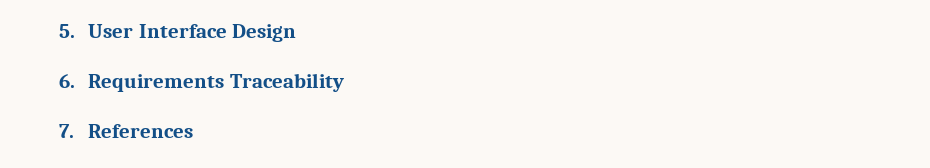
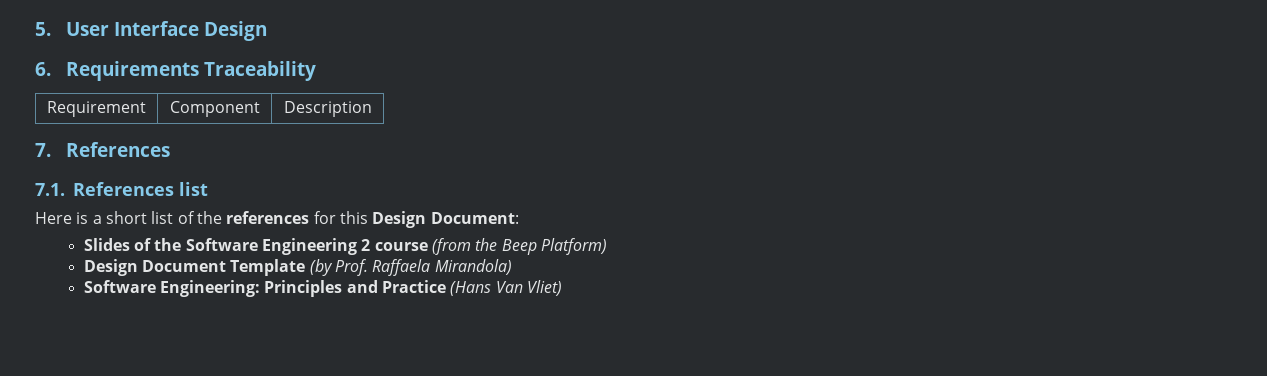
(344, 82) none -> [47,101,146,117] [169,101,260,117] [283,101,372,117] // Requirement | Component | Description
(194, 131) none -> [35,182,208,196] [35,211,519,228] [83,238,607,255] [83,259,512,276] [83,280,563,297] // 7.1. References list // Here is a short list of the references for this Design Document: // Slides of the Software Engineering 2 course (from the Beep Platform) // Design Document Template (by Prof. Raffaela Mirandola) // Software Engineering: Principles and Practice (Hans Van Vliet)

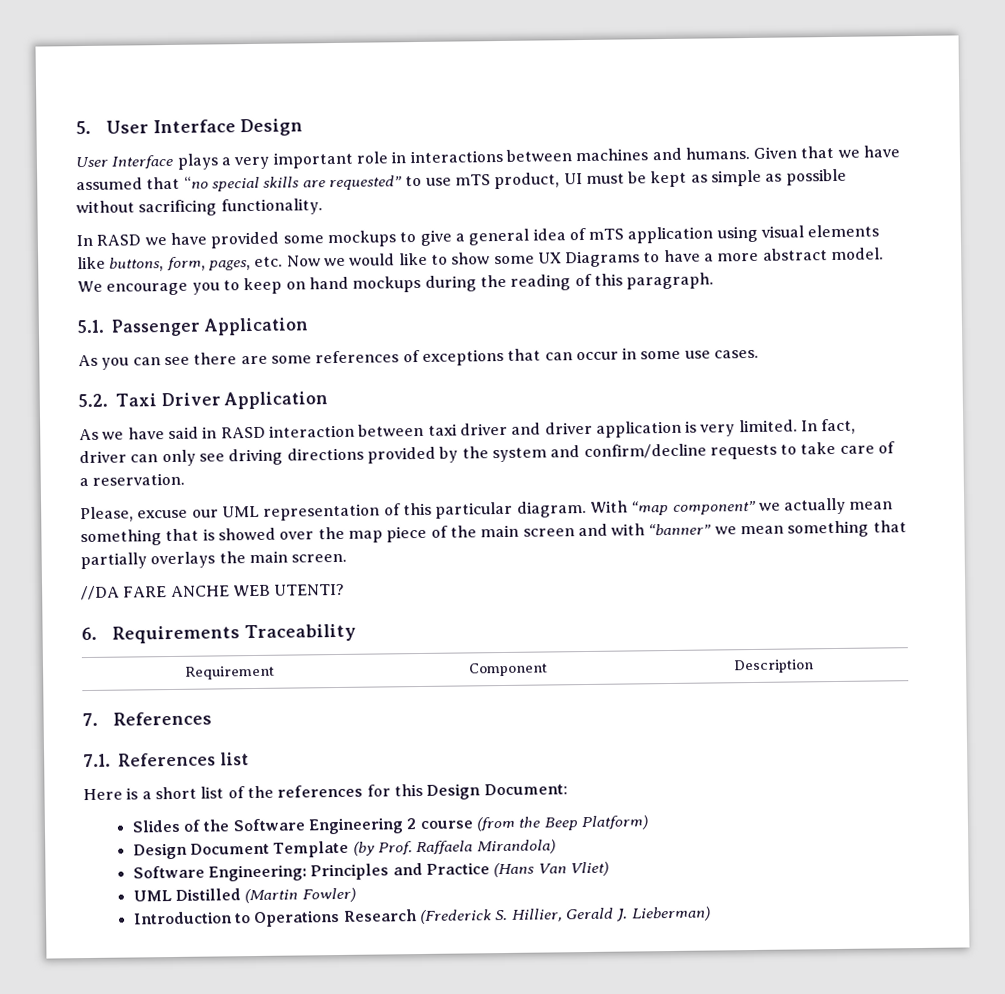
(268, 31) none -> [75,145,901,170] [76,168,847,192] [76,198,323,217] [76,224,880,249] [77,247,885,272] [77,272,715,296] [77,317,309,337] [78,347,760,370] [78,391,329,410] [79,418,857,441] [79,441,896,467] [79,472,186,487] [80,497,894,523] [80,520,907,547] [80,550,348,570] [81,583,346,601] // User Interface plays a very important role in interactions between machines and humans. Given that we have assumed that “no special skills are requested” to use mTS product, UI must be kept as simple as possible without sacrificing functionality. // In RASD we have provided some mockups to give a general idea of mTS application using visual elements like buttons, form, pages, etc. Now we would like to show some UX Diagrams to have a more abstract model. We encourage you to keep on hand mockups during the reading of this paragraph. // 5.1. Passenger Application // As you can see there are some references of exceptions that can occur in some use cases. // 5.2. Taxi Driver Application // As we have said in RASD interaction between taxi driver and driver application is very limited. In fact, driver can only see driving directions provided by the system and confirm/decline requests to take care of a reservation. // Please, excuse our UML representation of this particular diagram. With “map component” we actually mean something that is showed over the map piece of the main screen and with “banner” we mean something that partially overlays the main screen. // //DA FARE ANCHE WEB UTENTI?
(563, 288) none -> [132,887,356,904] [132,906,711,928] // UML Distilled (Martin Fowler) // Introduction to Operations Research (Frederick S. Hillier, Gerald J. Lieberman)

